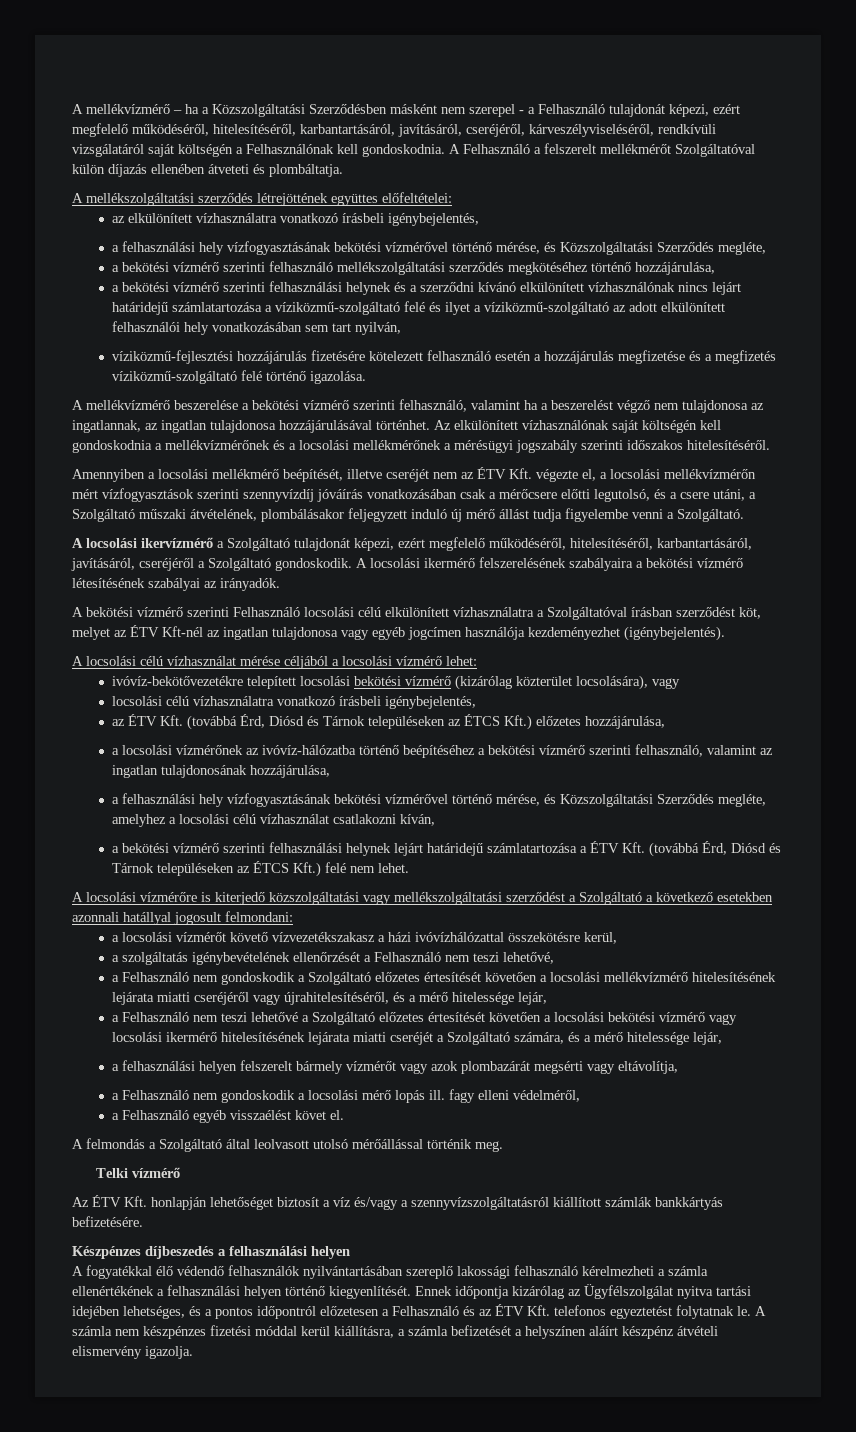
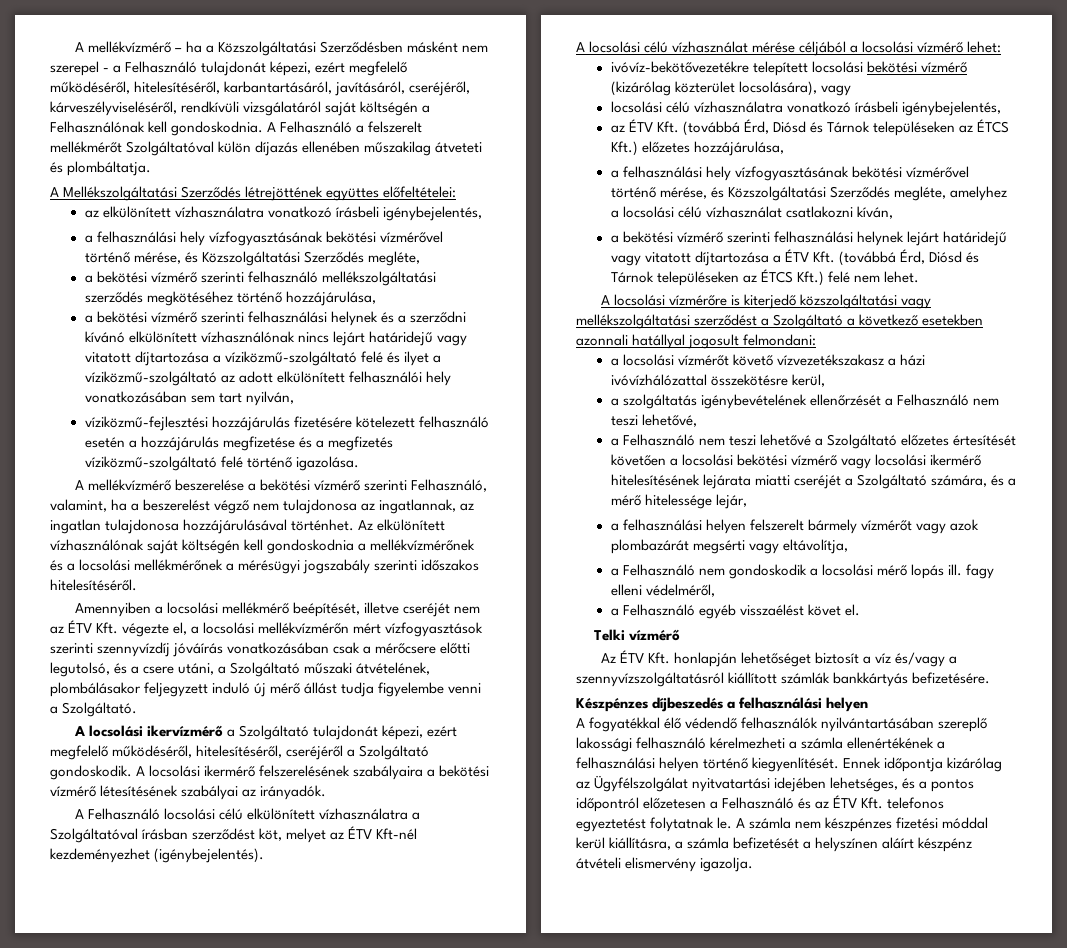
(205, 169) none -> [364,141,432,156] műszakilag
[86,193,253,206] mellékszolgáltatási szerződés -> [63,186,242,201] Mellékszolgáltatási Szerződés
[172,302,263,312] számlatartozása -> [437,335,468,346] [84,351,209,366] vagy vitatott díjtartozása
[399,399,520,412] felhasználó, valamint -> [411,479,488,492] [50,499,107,512] Felhasználó, valamint,
[657,538,752,550] [71,558,135,571] karbantartásáról, javításáról, -> (283, 751) none
[86,607,229,617] bekötési vízmérő szerinti -> (84, 814) none
[207,627,525,640] az ingatlan tulajdonosa vagy egyéb jogcímen használója -> (418, 834) none
[112,744,774,758] [112,765,331,778] // a locsolási vízmérőnek az ivóvíz-hálózatba történő beépítéséhez a bekötési vízmérő szerinti felhasználó, valamint az ingatlan tulajdonosának hozzájárulása, -> (785, 148) none
[487,843,578,853] számlatartozása -> [610,251,770,266] vagy vitatott díjtartozása
[112,972,777,985] [112,992,548,1005] // a Felhasználó nem gondoskodik a Szolgáltató előzetes értesítését követően a locsolási mellékvízmérő hitelesítésének lejárata miatti cseréjéről vagy újrahitelesítéséről, és a mérő hitelessége lejár, -> (697, 420) none
[72,1138,503,1152] // A felmondás a Szolgáltató által leolvasott utolsó mérőállással történik meg. -> (861, 610) none
[677,1286,751,1299] nyitva tartási -> [692,778,771,792] nyitvatartási

